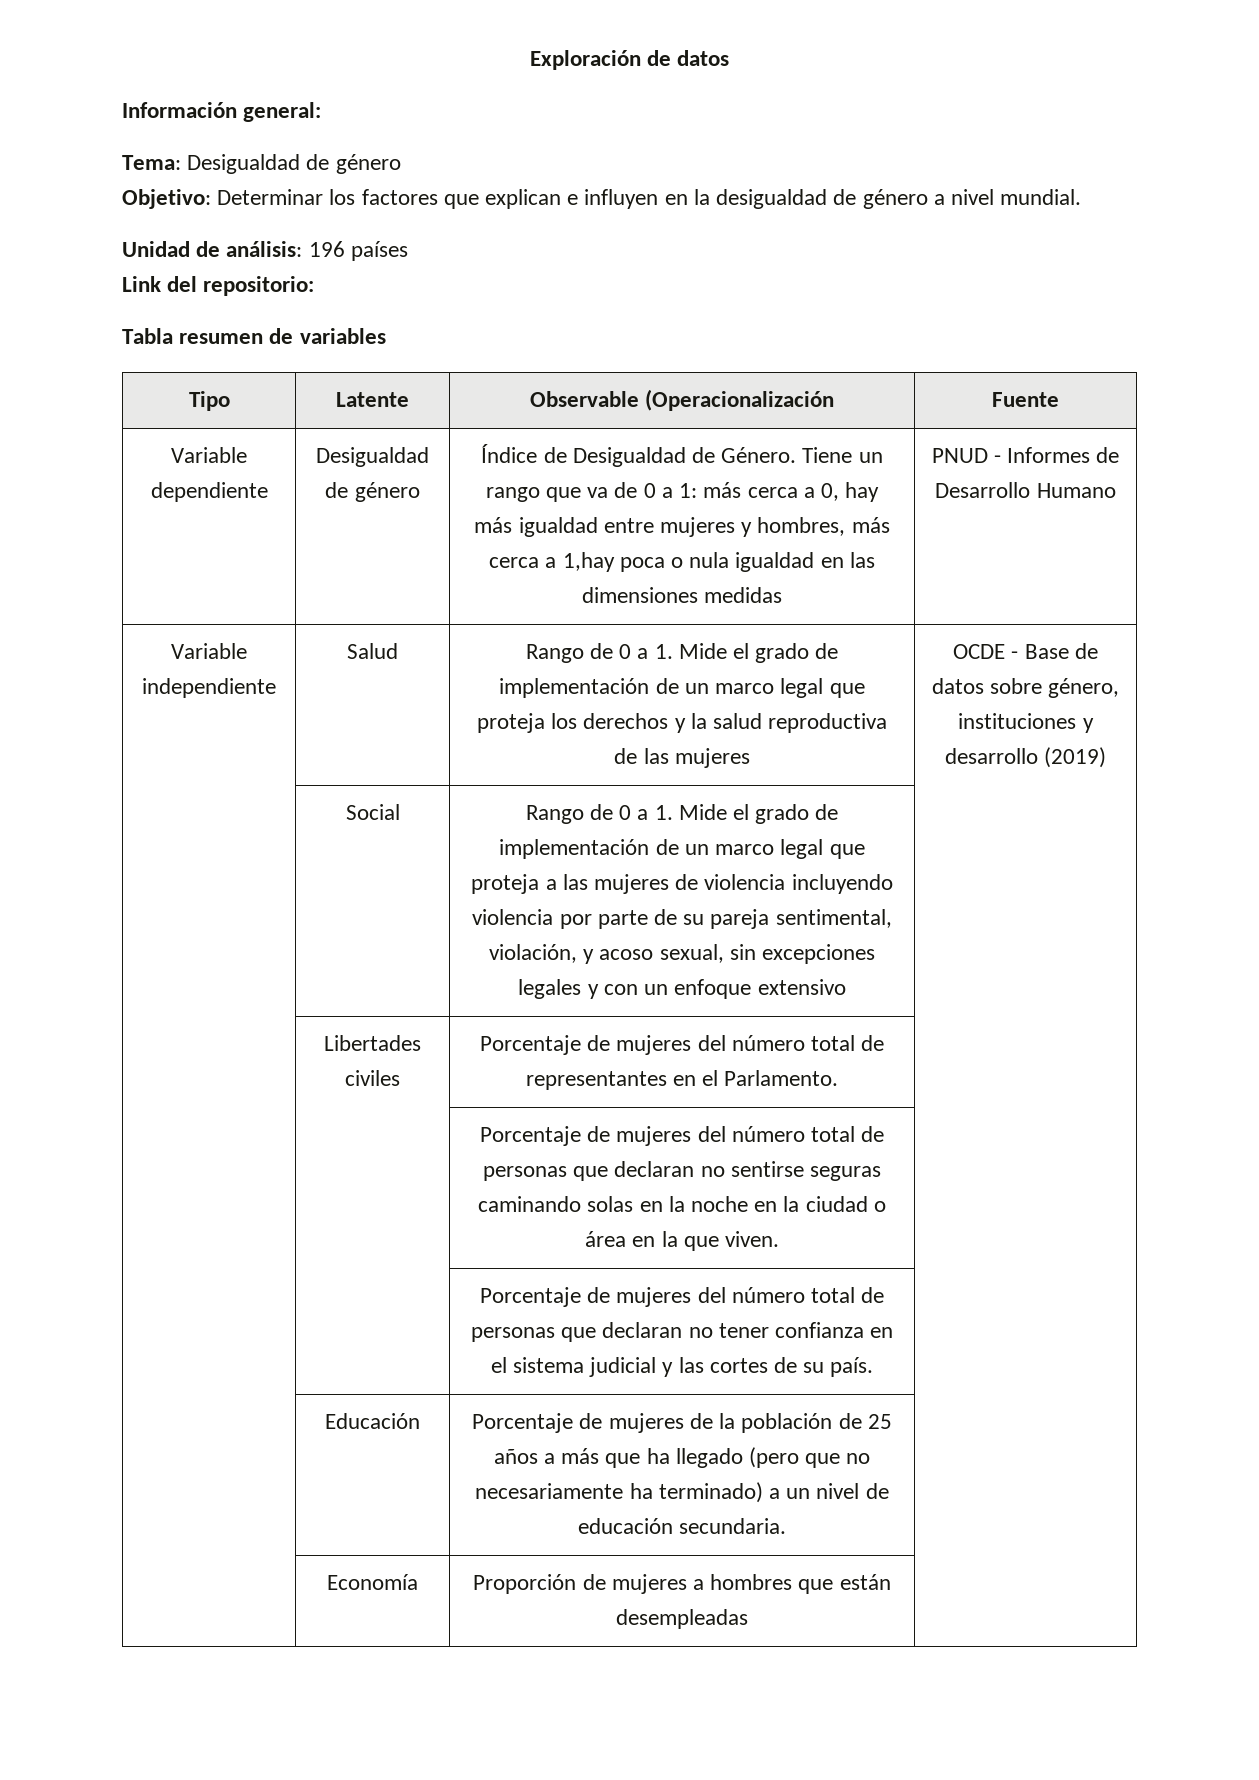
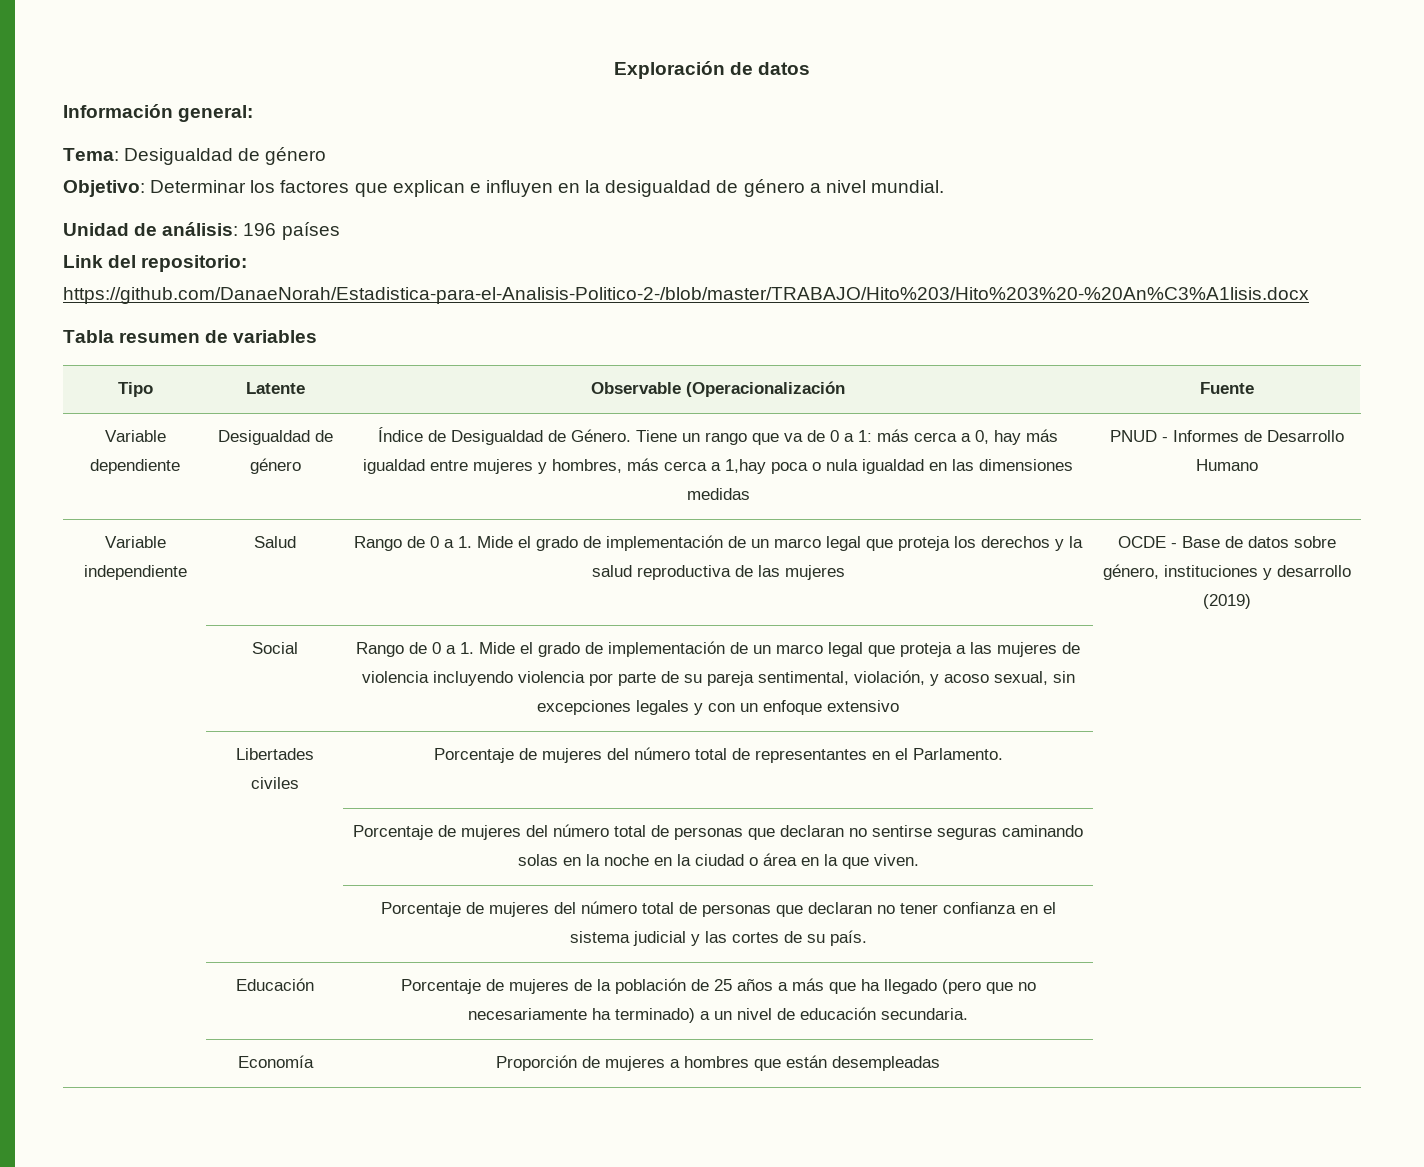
(315, 286) none -> [63,287,1309,304] https://github.com/DanaeNorah/Estadistica-para-el-Analisis-Politico-2-/blob/master/TRABAJO/Hito%203/Hito%203%20-%20An%C3%A1lisis.docx

